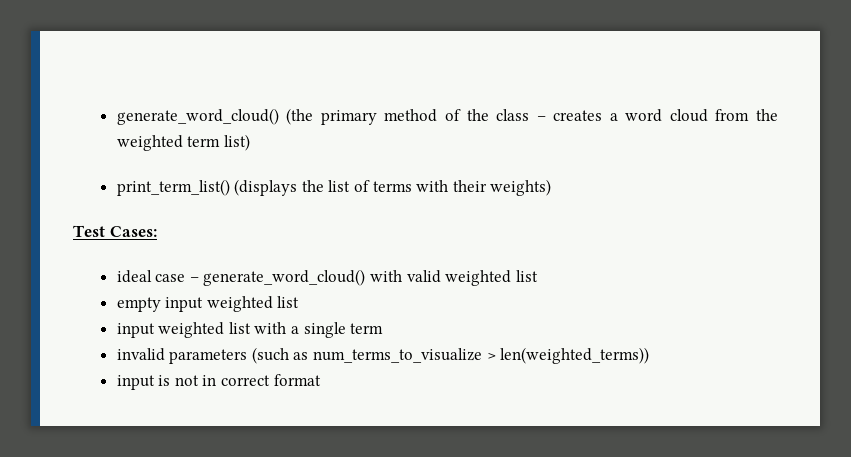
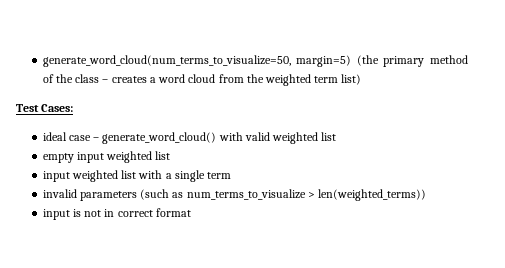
[116,108,279,125] generate_word_cloud() -> [42,55,352,67] generate_word_cloud(num_terms_to_visualize=50, margin=5)
[116,179,552,196] // print_term_list() (displays the list of terms with their weights) -> (362, 79) none

